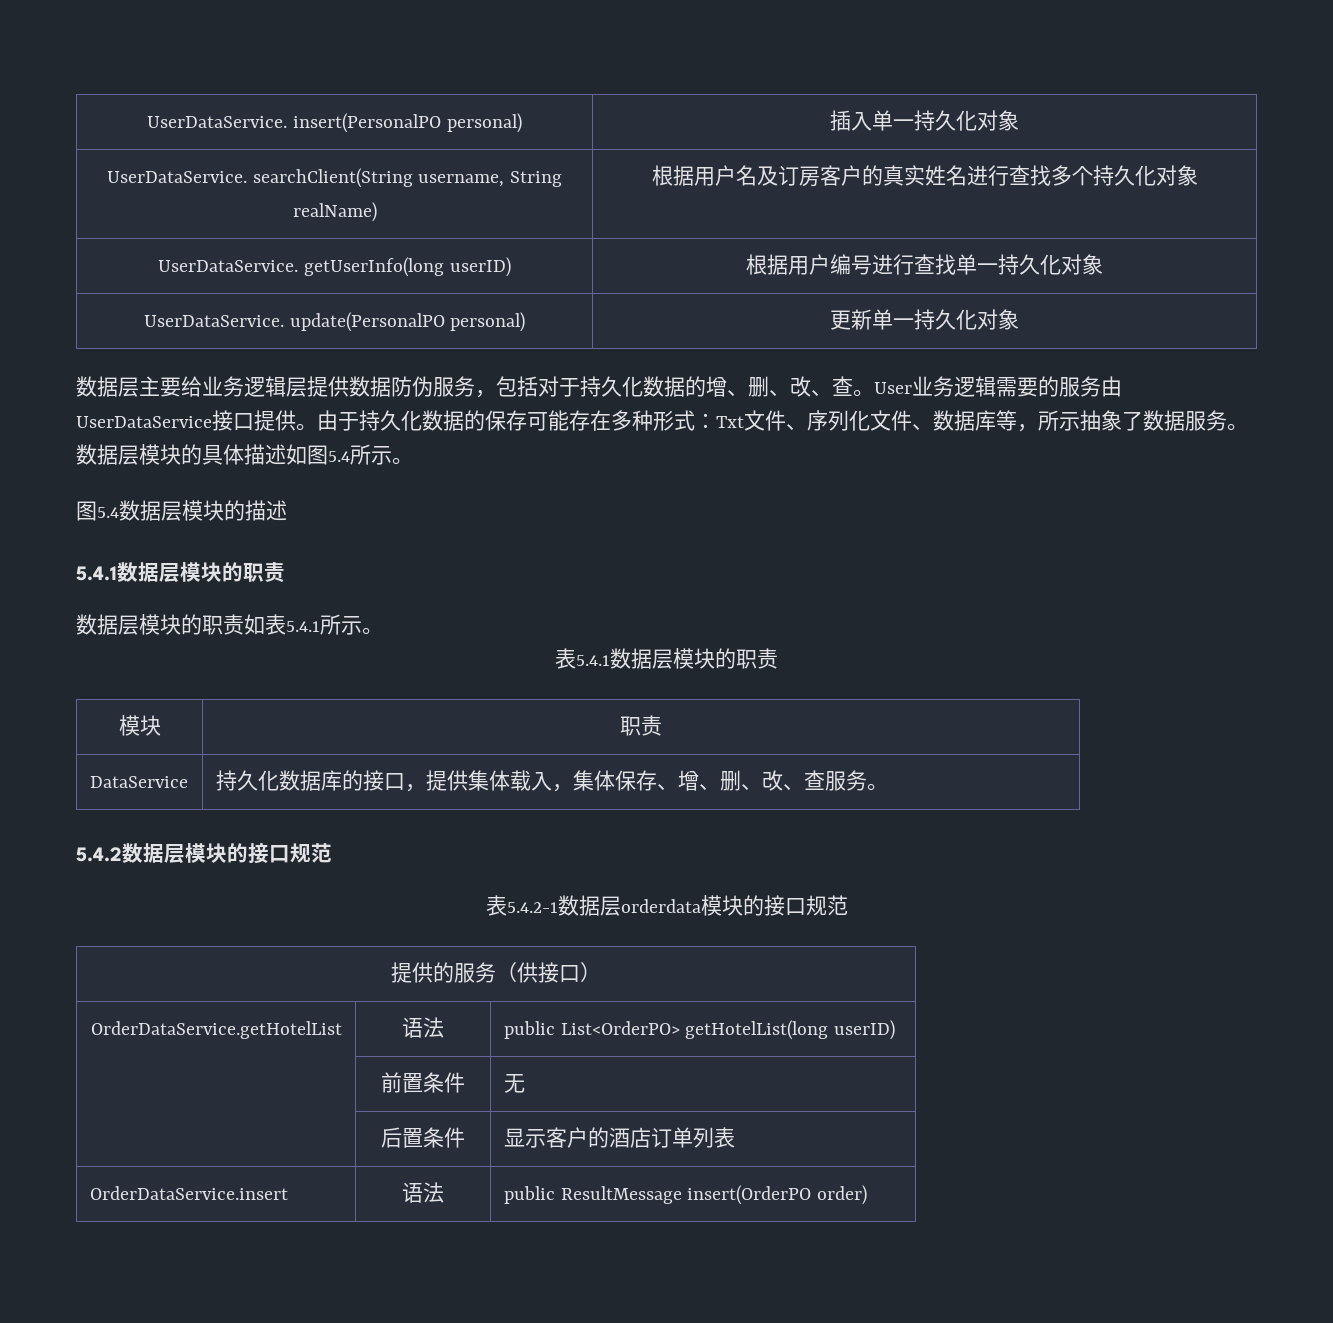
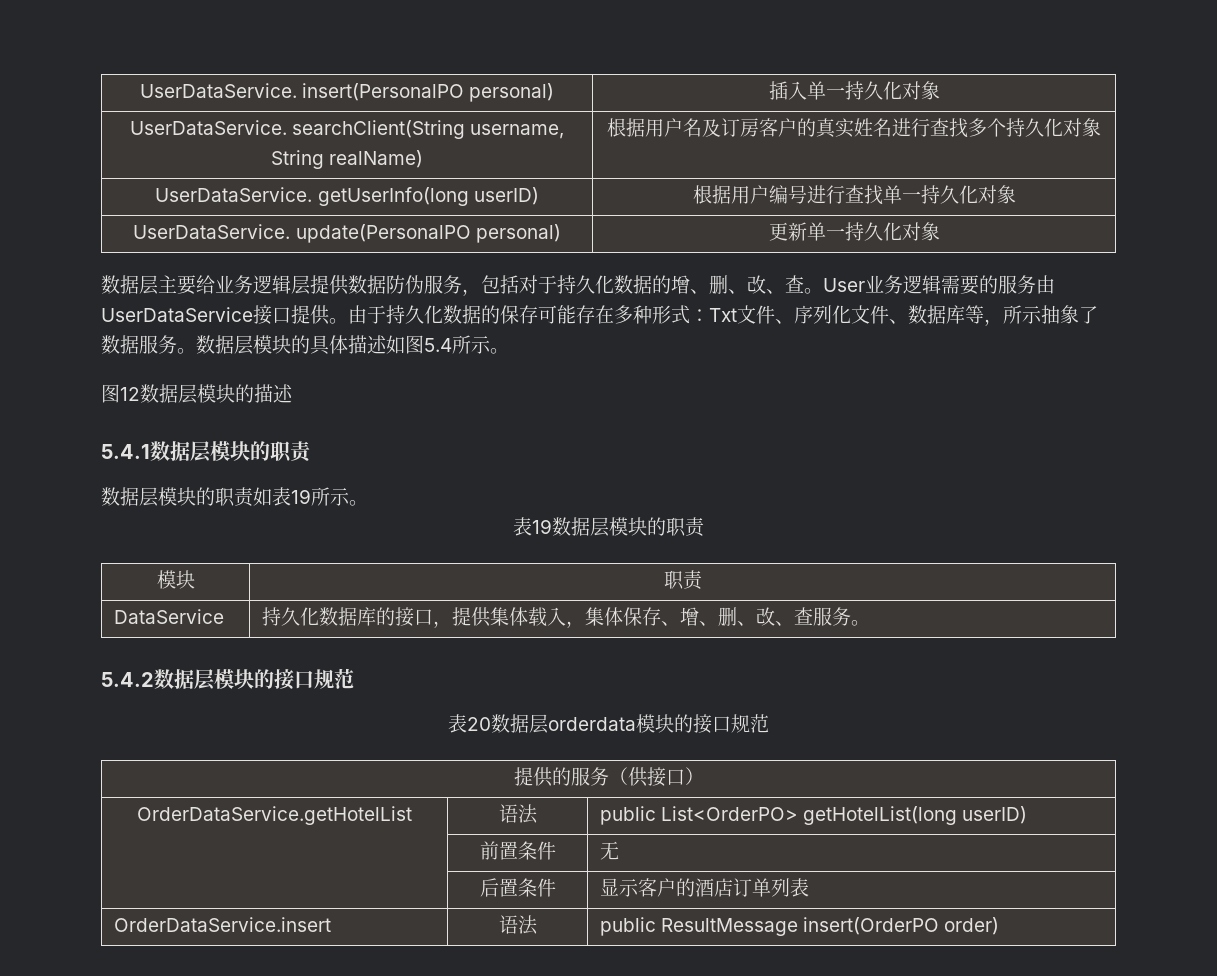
[97,507,119,518] 5.4 -> [120,387,140,401] 12
[286,621,320,632] 5.4.1 -> [291,489,311,504] 19
[576,655,610,666] 5.4.1 -> [532,519,552,534] 19
[506,902,558,913] 5.4.2-1 -> [467,717,491,731] 20

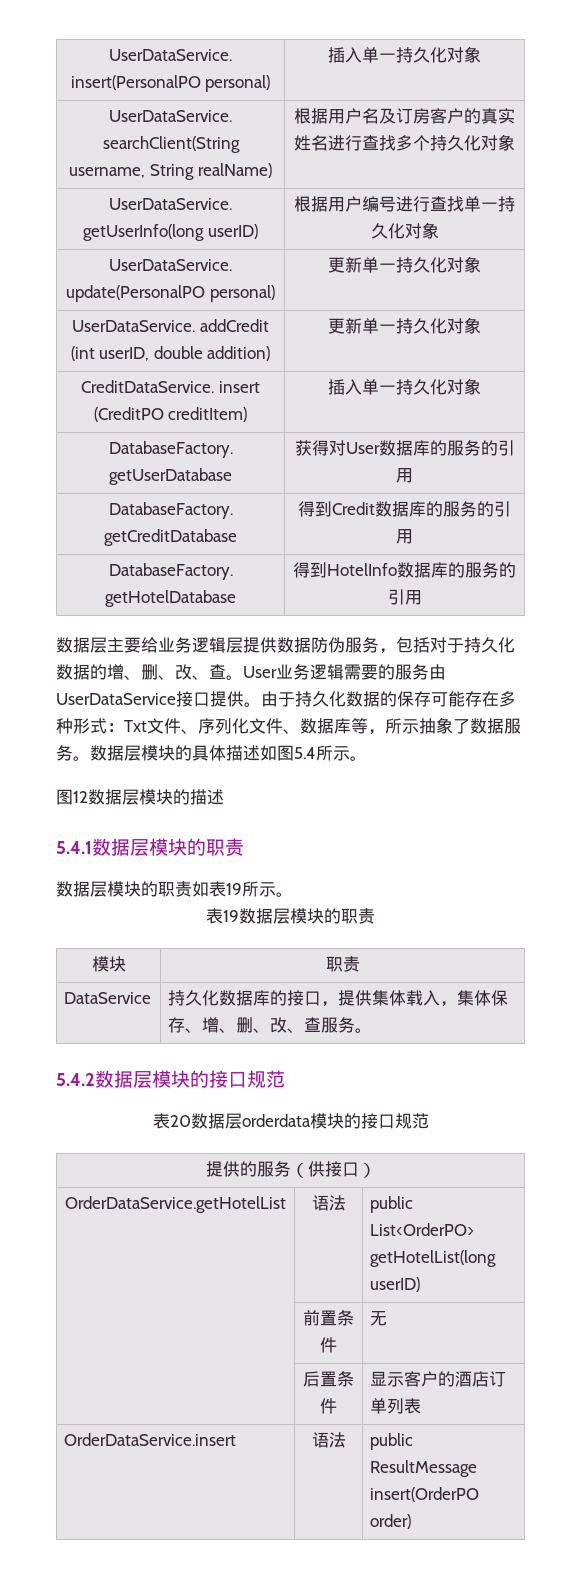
(940, 231) none -> [72,319,269,332] [70,346,271,361] [327,317,481,334] [81,380,260,393] [93,407,248,422] [327,378,481,395] [108,441,233,458] [109,468,232,485] [294,440,515,456] [395,468,413,483] [108,502,233,519] [104,529,237,546] [298,501,511,517] [395,529,413,544] [108,563,233,580] [105,590,236,607] [293,562,516,578] [387,589,422,605] // UserDataService. addCredit (int userID, double addition) | 更新单一持久化对象 // CreditDataService. insert (CreditPO creditItem) | 插入单一持久化对象 // DatabaseFactory. getUserDatabase | 获得对User数据库的服务的引用 // DatabaseFactory. getCreditDatabase | 得到Credit数据库的服务的引用 // DatabaseFactory. getHotelDatabase | 得到HotelInfo数据库的服务的引用

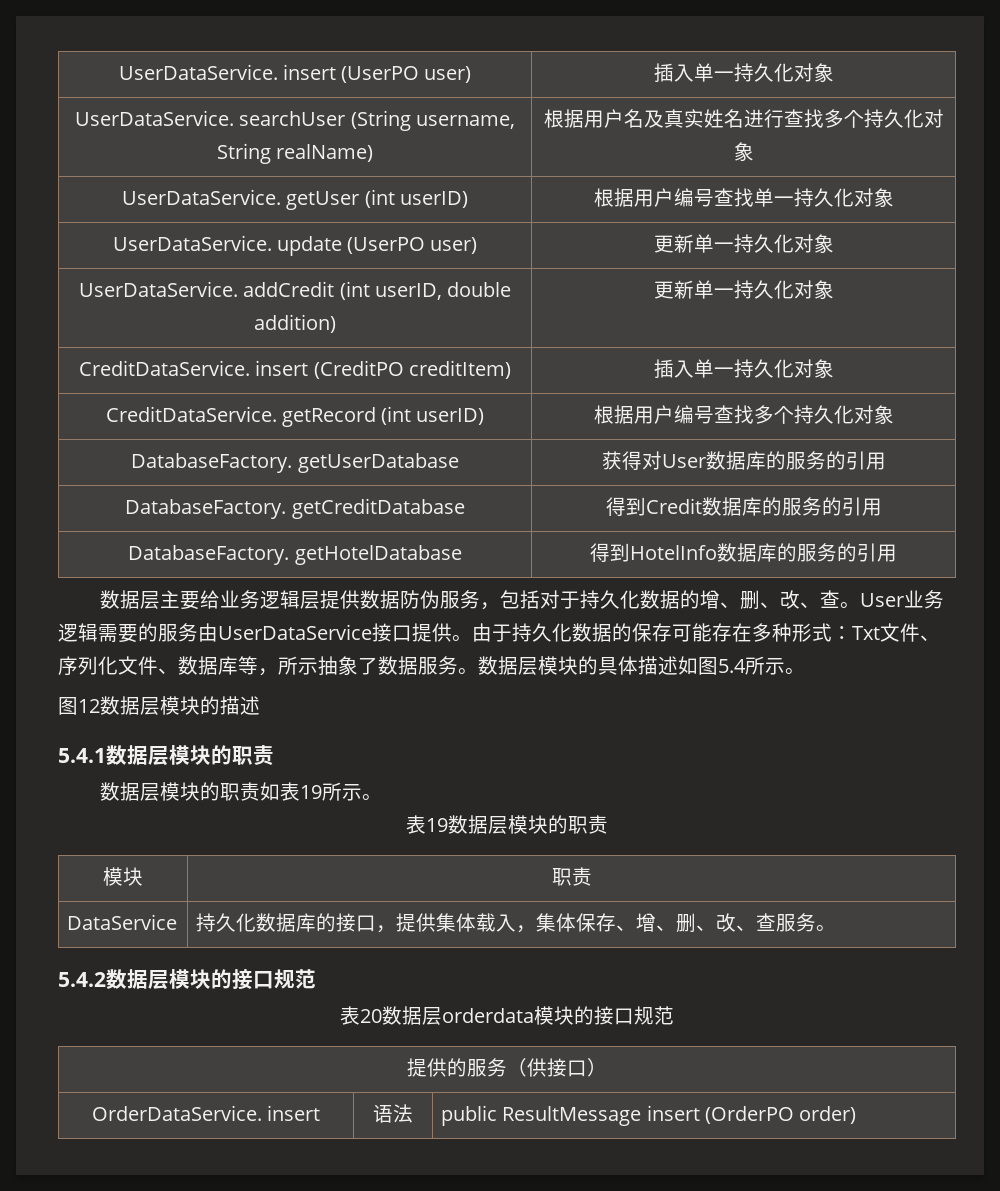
[109,49,232,61] [70,75,271,92] UserDataService. insert(PersonalPO personal) -> [118,64,472,83] UserDataService. insert (UserPO user)
[102,136,240,153] searchClient(String -> [239,110,411,131] searchUser (String
[395,108,481,124] 订房客户的 -> (664, 119) none
[83,224,258,241] [294,196,430,212] getUserInfo(long userID) | 根据用户编号进行 -> [286,189,468,210] [593,188,714,207] getUser (int userID) | 根据用户编号
[66,285,275,302] update(PersonalPO personal) -> [276,236,478,256] update (UserPO user)
(481, 386) none -> [105,406,485,427] [593,405,894,424] // CreditDataService. getRecord (int userID) | 根据用户编号查找多个持久化对象
[65,1196,286,1213] [311,1195,346,1211] [370,1196,414,1213] [370,1223,475,1236] [370,1250,497,1267] [370,1277,421,1292] [303,1310,354,1326] [320,1337,337,1353] [370,1311,388,1326] [303,1371,354,1387] [320,1398,337,1414] [370,1371,507,1387] [370,1398,422,1414] [64,1433,237,1446] OrderDataService.getHotelList | 语法 | public List<OrderPO> getHotelList(long userID) // | 前置条件 | 无 // | 后置条件 | 显示客户的酒店订单列表 // OrderDataService.insert -> [91,1105,321,1121] OrderDataService. insert
[370,1487,480,1502] insert(OrderPO -> [646,1105,794,1124] insert (OrderPO

